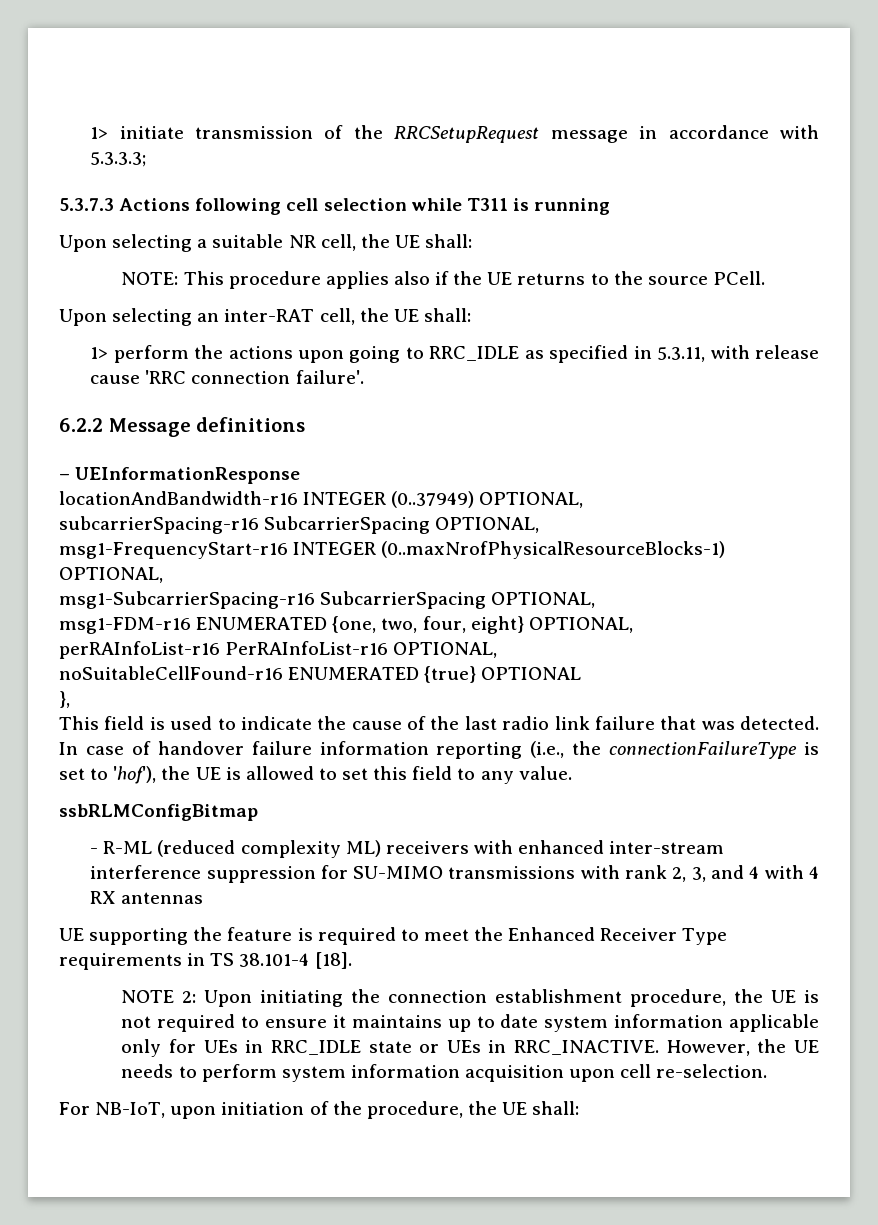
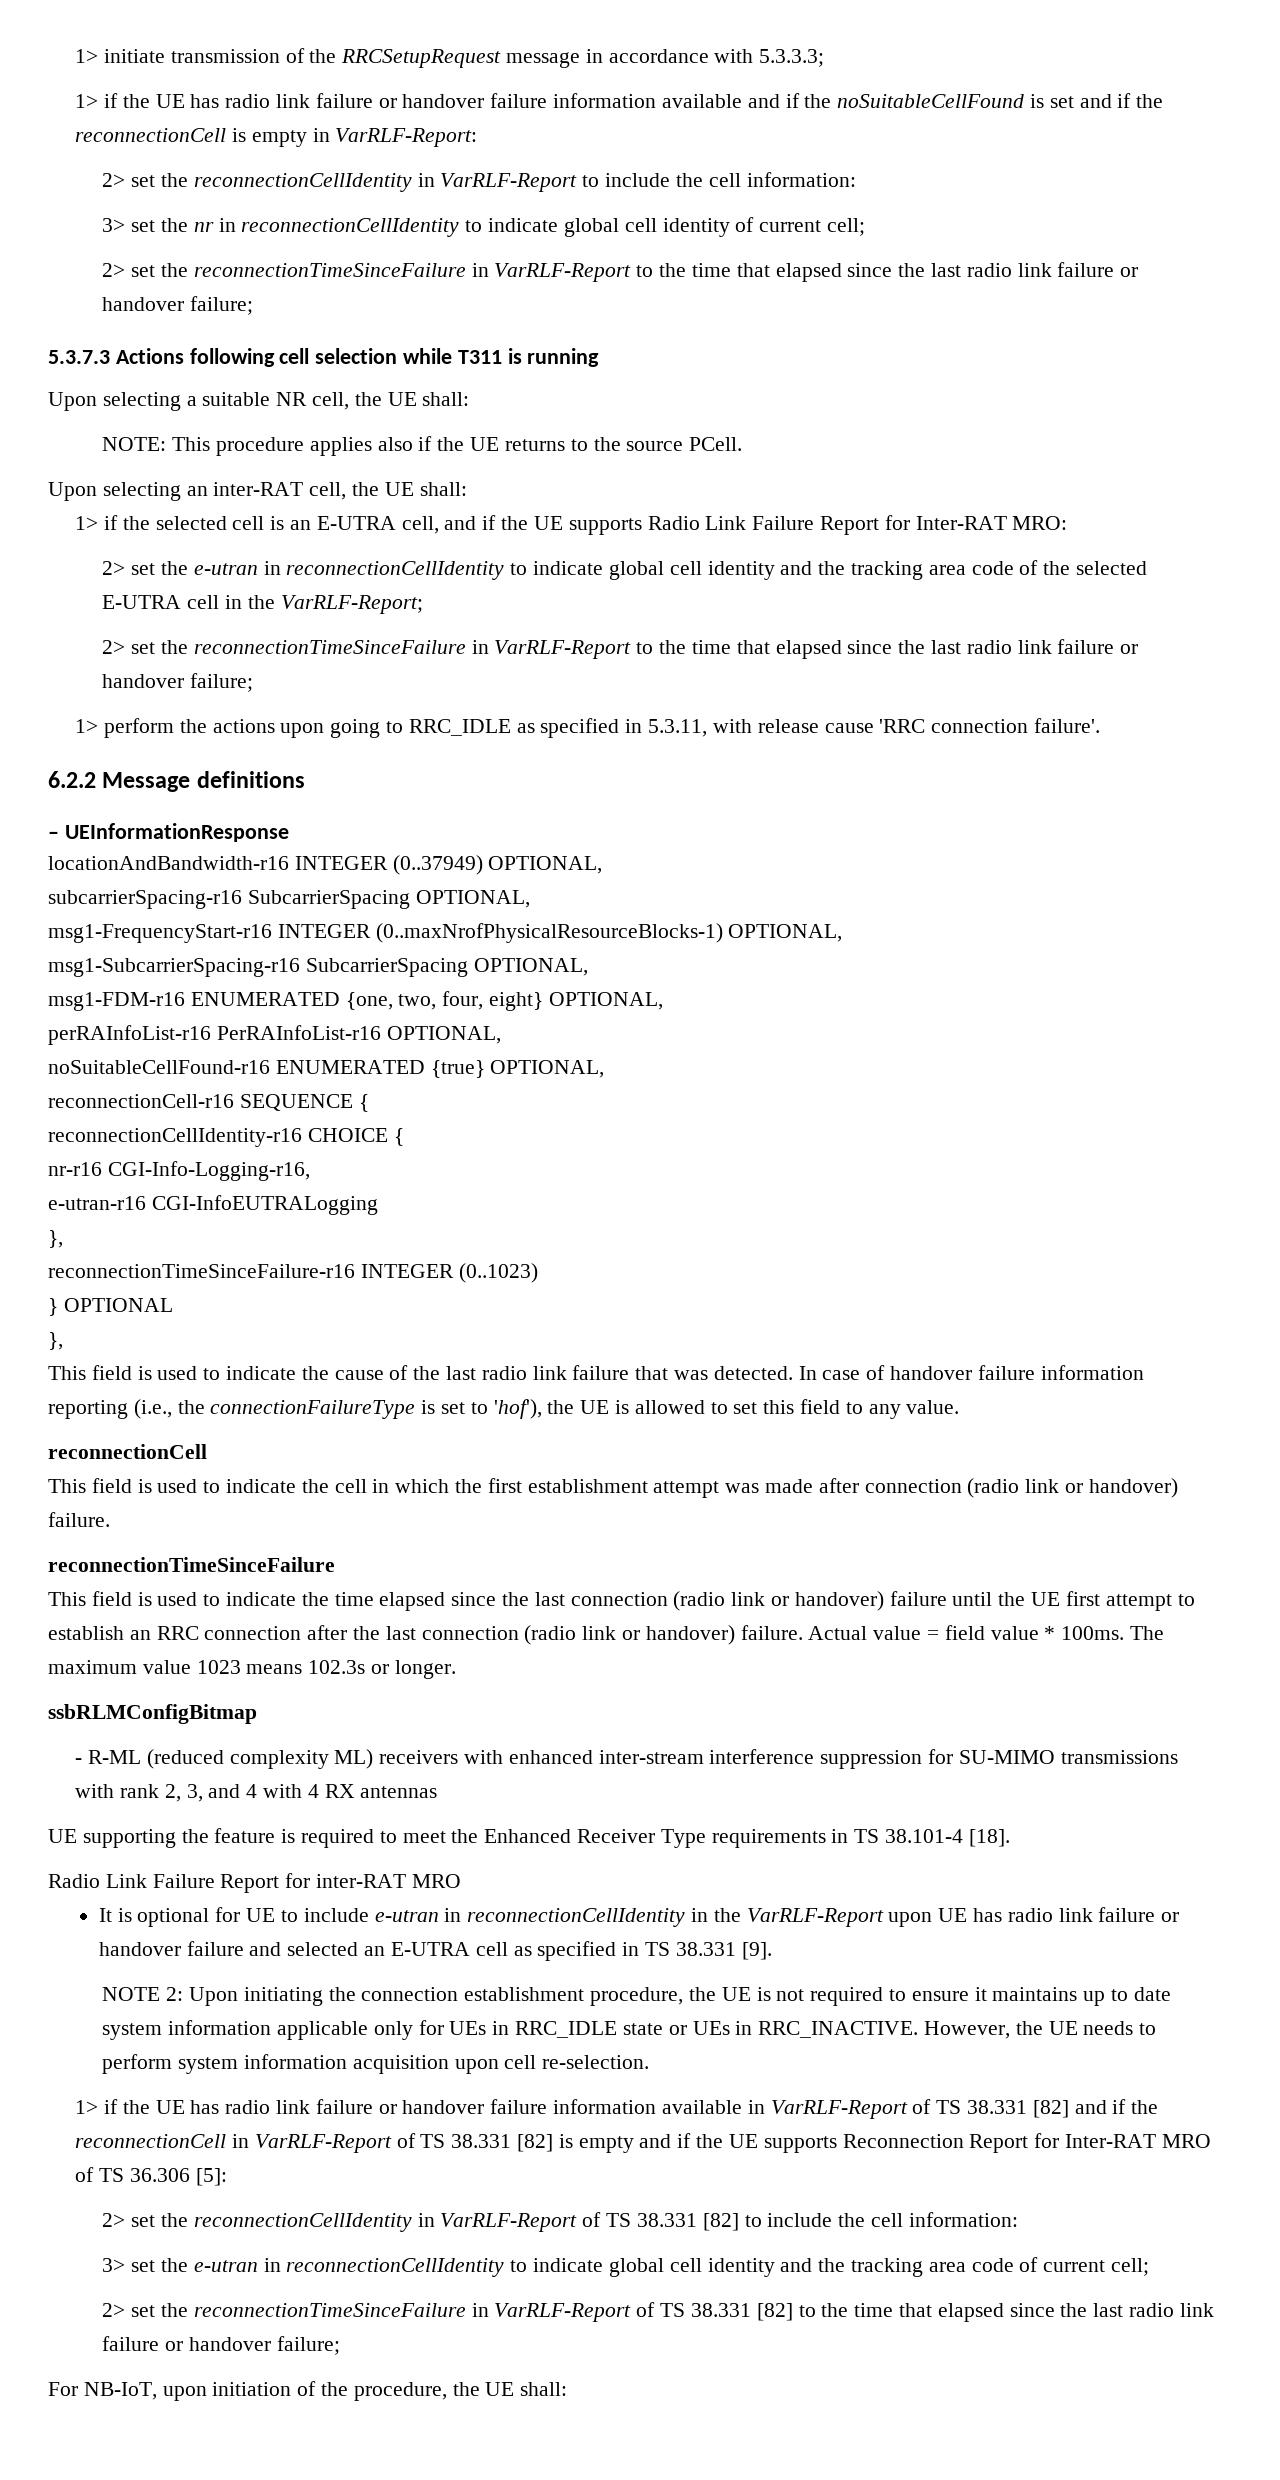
(147, 159) none -> [75,93,1164,108] [75,128,478,147] [102,172,856,192] [102,217,865,237] [102,262,1139,282] [102,296,254,315] // 1> if the UE has radio link failure or handover failure information available and if the noSuitableCellFound is set and if the reconnectionCell is empty in VarRLF-Report: // 2> set the reconnectionCellIdentity in VarRLF-Report to include the cell information: // 3> set the nr in reconnectionCellIdentity to indicate global cell identity of current cell; // 2> set the reconnectionTimeSinceFailure in VarRLF-Report to the time that elapsed since the last radio link failure or handover failure;
(471, 315) none -> [75,515,1068,535] [102,560,1147,580] [102,595,423,614] [102,639,1139,659] [102,673,254,692] // 1> if the selected cell is an E-UTRA cell, and if the UE supports Radio Link Failure Report for Inter-RAT MRO: // 2> set the e-utran in reconnectionCellIdentity to indicate global cell identity and the tracking area code of the selected E-UTRA cell in the VarRLF-Report; // 2> set the reconnectionTimeSinceFailure in VarRLF-Report to the time that elapsed since the last radio link failure or handover failure;
(477, 674) none -> [490,1060,605,1078] [48,1094,369,1112] [48,1128,404,1147] [48,1161,310,1181] [48,1195,378,1215] [48,1230,63,1248] [48,1263,538,1283] [48,1298,58,1316] OPTIONAL, // reconnectionCell-r16 SEQUENCE { // reconnectionCellIdentity-r16 CHOICE { // nr-r16 CGI-Info-Logging-r16, // e-utran-r16 CGI-InfoEUTRALogging // }, // reconnectionTimeSinceFailure-r16 INTEGER (0..1023) // }
(572, 773) none -> [48,1444,207,1459] [48,1478,1178,1498] [48,1512,110,1527] [48,1557,335,1572] [48,1591,1195,1611] [48,1625,1165,1645] [48,1660,456,1679] // reconnectionCell // This field is used to indicate the cell in which the first establishment attempt was made after connection (radio link or handover) failure. // reconnectionTimeSinceFailure // This field is used to indicate the time elapsed since the last connection (radio link or handover) failure until the UE first attempt to establish an RRC connection after the last connection (radio link or handover) failure. Actual value = field value * 100ms. The maximum value 1023 means 102.3s or longer.
(352, 960) none -> [48,1873,461,1893] [98,1907,1180,1927] [98,1941,772,1961] // Radio Link Failure Report for inter-RAT MRO // It is optional for UE to include e-utran in reconnectionCellIdentity in the VarRLF-Report upon UE has radio link failure or handover failure and selected an E-UTRA cell as specified in TS 38.331 [9].
(768, 1071) none -> [75,2099,1159,2119] [75,2133,1211,2153] [75,2167,227,2186] [102,2212,1018,2232] [102,2257,1149,2277] [102,2302,1214,2322] [102,2336,340,2355] // 1> if the UE has radio link failure or handover failure information available in VarRLF-Report of TS 38.331 [82] and if the reconnectionCell in VarRLF-Report of TS 38.331 [82] is empty and if the UE supports Reconnection Report for Inter-RAT MRO of TS 36.306 [5]: // 2> set the reconnectionCellIdentity in VarRLF-Report of TS 38.331 [82] to include the cell information: // 3> set the e-utran in reconnectionCellIdentity to indicate global cell identity and the tracking area code of current cell; // 2> set the reconnectionTimeSinceFailure in VarRLF-Report of TS 38.331 [82] to the time that elapsed since the last radio link failure or handover failure;

